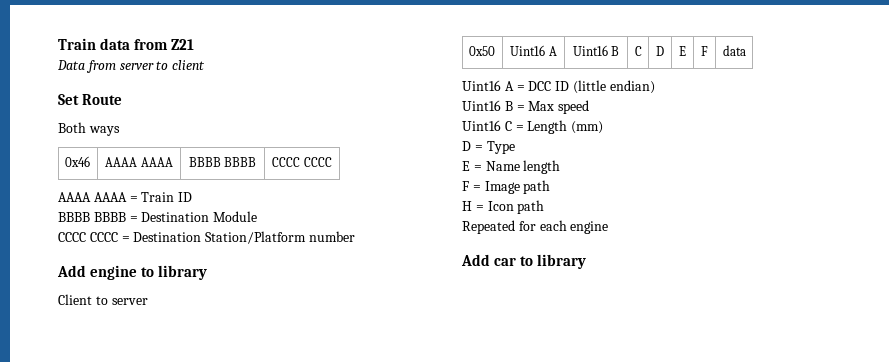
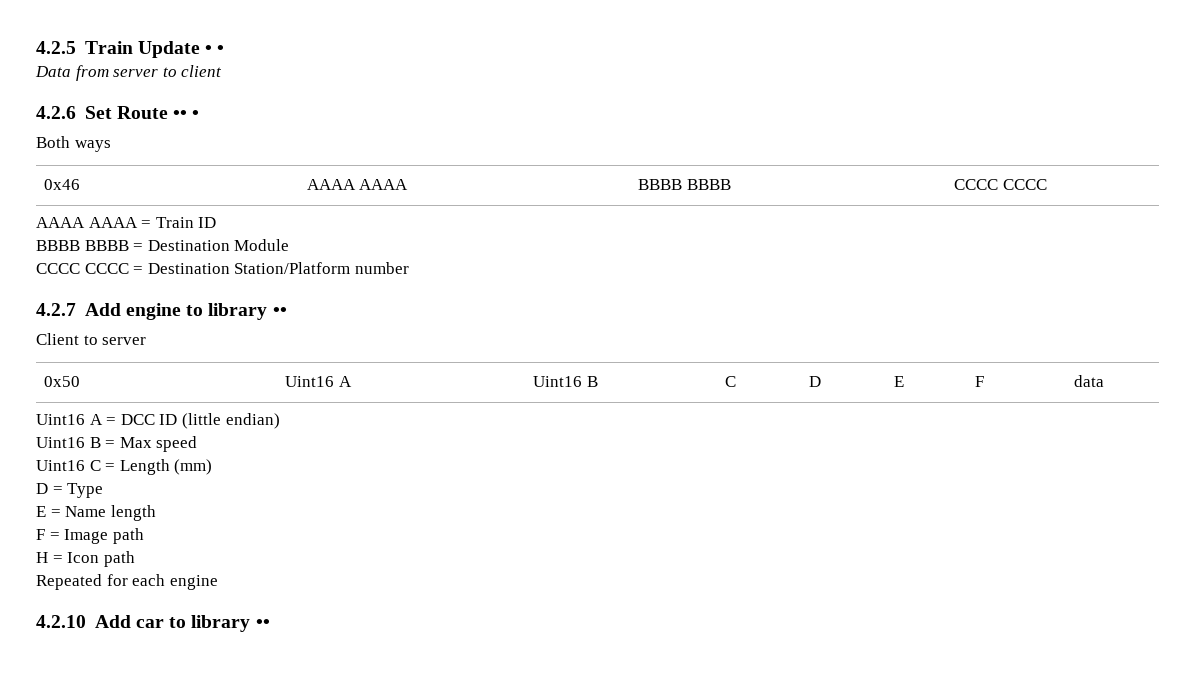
[58,38,194,50] Train data from Z21 -> [36,41,225,58] 4.2.5 Train Update • •
(206, 65) none -> [36,106,76,119] 4.2.6
(122, 99) none -> [173,110,200,119] •• •
(355, 236) none -> [36,303,76,316] 4.2.7
(207, 272) none -> [272,307,287,316] ••
(609, 227) none -> [36,615,86,628] 4.2.10
(586, 261) none -> [255,619,270,628] ••

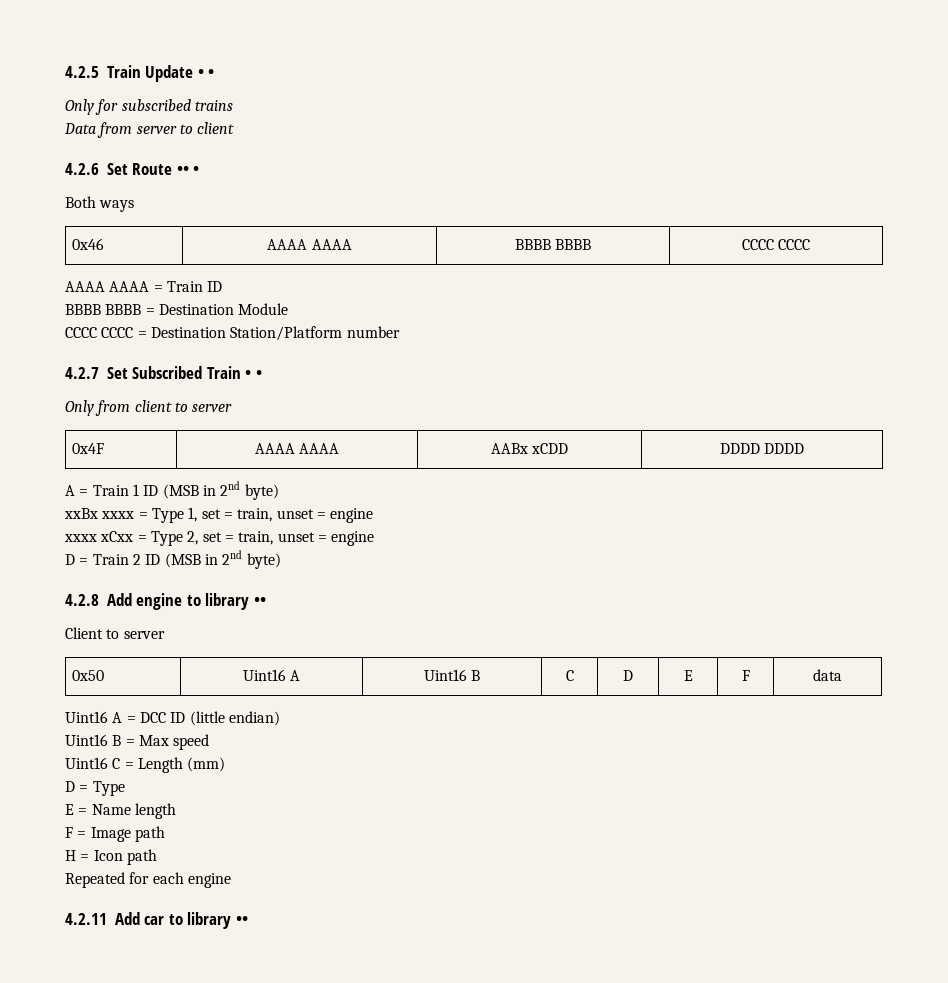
(225, 49) none -> [65,99,233,115] // Only for subscribed trains
(76, 309) none -> [107,366,262,379] [65,400,233,416] [71,443,104,454] [254,443,340,454] [490,443,569,454] [719,443,805,454] [65,481,279,500] [64,507,374,523] [64,531,375,546] [65,550,281,569] [65,594,99,606] Set Subscribed Train • • // Only from client to server // 0x4F | AAAA AAAA | AABx xCDD | DDDD DDDD // A = Train 1 ID (MSB in 2nd byte) // xxBx xxxx = Type 1, set = train, unset = engine // xxxx xCxx = Type 2, set = train, unset = engine // D = Train 2 ID (MSB in 2nd byte) // 4.2.8
[36,615,86,628] 4.2.10 -> [65,913,107,925] 4.2.11

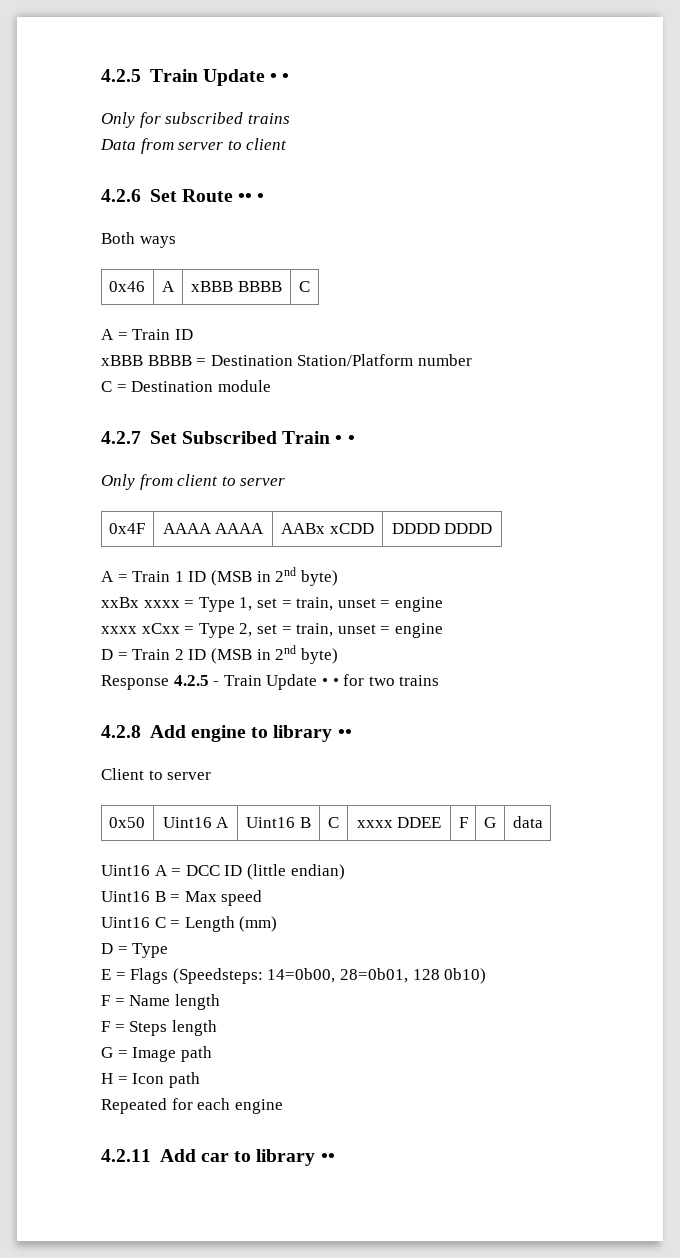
[267,239,352,250] [514,239,592,250] [741,239,811,250] [65,281,223,292] [65,303,289,315] [65,327,134,338] AAAA AAAA | BBBB BBBB | CCCC CCCC // AAAA AAAA = Train ID // BBBB BBBB = Destination Module // CCCC CCCC -> [162,281,175,292] [191,281,282,292] [299,281,310,292] [101,329,193,340] [101,355,192,366] A | xBBB BBBB | C // A = Train ID // xBBB BBBB
(400, 332) none -> [101,380,271,392] // C = Destination module
(281, 561) none -> [101,674,440,690] // Response 4.2.5 - Train Update • • for two trains
[623,670,633,681] [683,670,693,681] [741,670,750,681] D | E | F -> [356,817,442,828] [458,817,468,828] [484,817,496,828] xxxx DDEE | F | G
(88, 811) none -> [130,968,487,984] [101,995,125,1006] Flags (Speedsteps: 14=0b00, 28=0b01, 128 0b10) // F =
(87, 834) none -> [129,1020,217,1036] [101,1047,128,1058] Steps length // G =

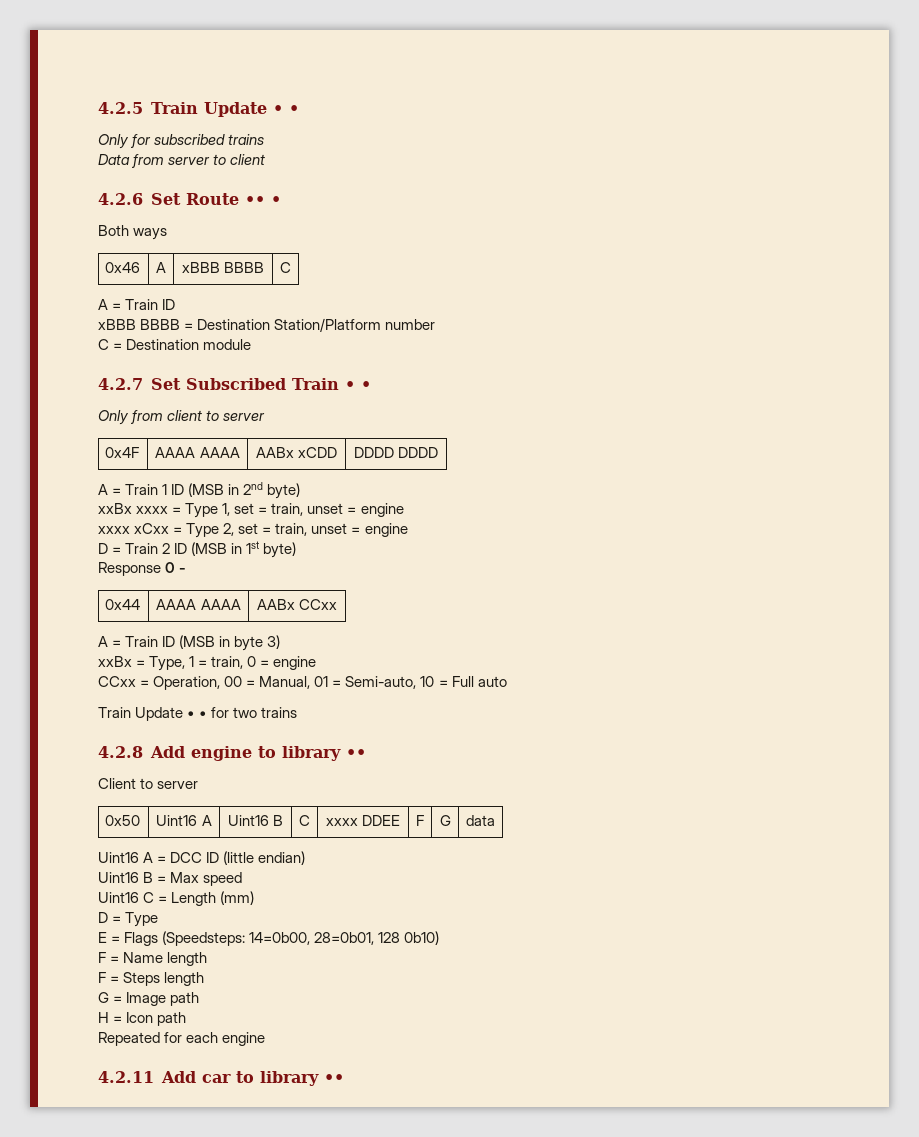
[275,645,297,660] 2nd -> [246,541,260,554] 1st
[173,675,209,686] 4.2.5 -> [165,562,176,573] 0
(220, 683) none -> [105,599,141,610] [156,599,241,610] [256,599,338,610] [98,635,281,651] [98,656,317,671] [98,676,507,690] // 0x44 | AAAA AAAA | AABx CCxx // A = Train ID (MSB in byte 3) // xxBx = Type, 1 = train, 0 = engine // CCxx = Operation, 00 = Manual, 01 = Semi-auto, 10 = Full auto //

